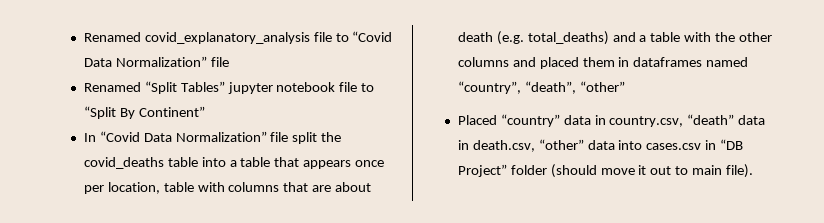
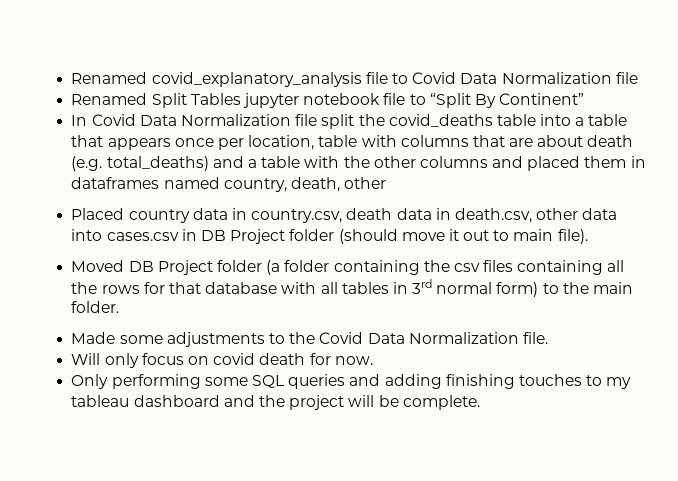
[352,31,393,42] [83,56,207,67] “Covid Data Normalization” -> [412,72,612,84] Covid Data Normalization
[144,81,225,94] “Split Tables” -> [151,93,241,108] Split Tables
[99,131,267,142] “Covid Data Normalization” -> [91,114,291,126] Covid Data Normalization
[457,81,625,94] “country”, “death”, “other” -> [223,177,387,192] country, death, other
[500,114,560,127] “country” -> [128,209,190,223] country
[687,114,735,125] “death” -> [346,208,393,220] death
[538,139,584,150] “other” -> [536,208,579,220] other
[720,139,744,150] [457,164,507,177] “DB Project” -> [200,229,286,244] DB Project
(754, 171) none -> [71,260,625,275] [71,279,634,297] [71,301,120,313] [71,332,548,347] [71,353,373,368] [71,374,632,389] [71,395,480,410] // Moved DB Project folder (a folder containing the csv files containing all the rows for that database with all tables in 3rd normal form) to the main folder. // Made some adjustments to the Covid Data Normalization file. // Will only focus on covid death for now. // Only performing some SQL queries and adding finishing touches to my tableau dashboard and the project will be complete.

